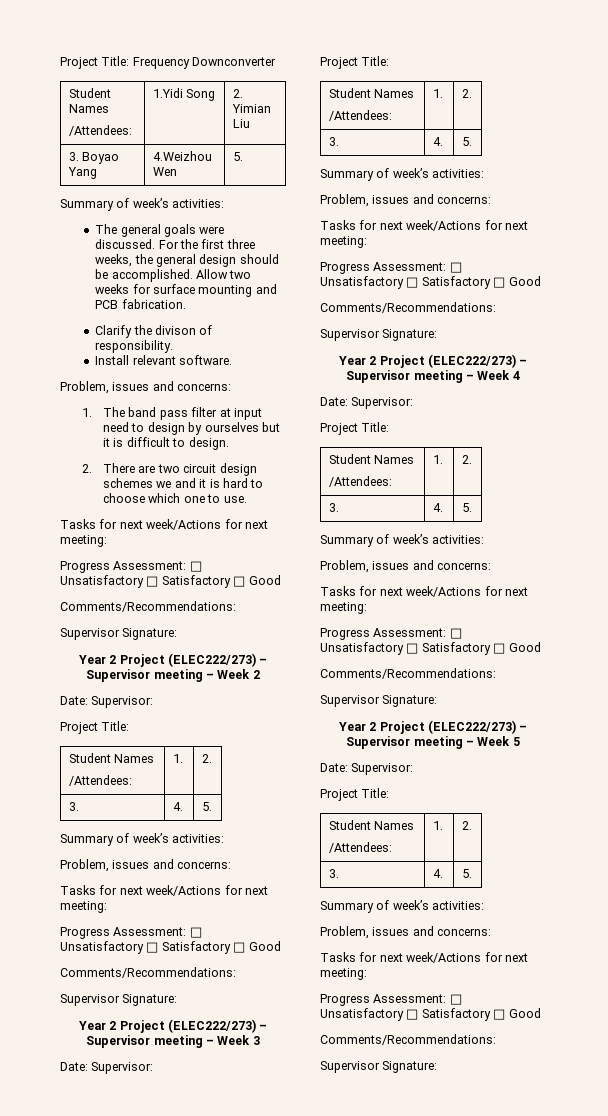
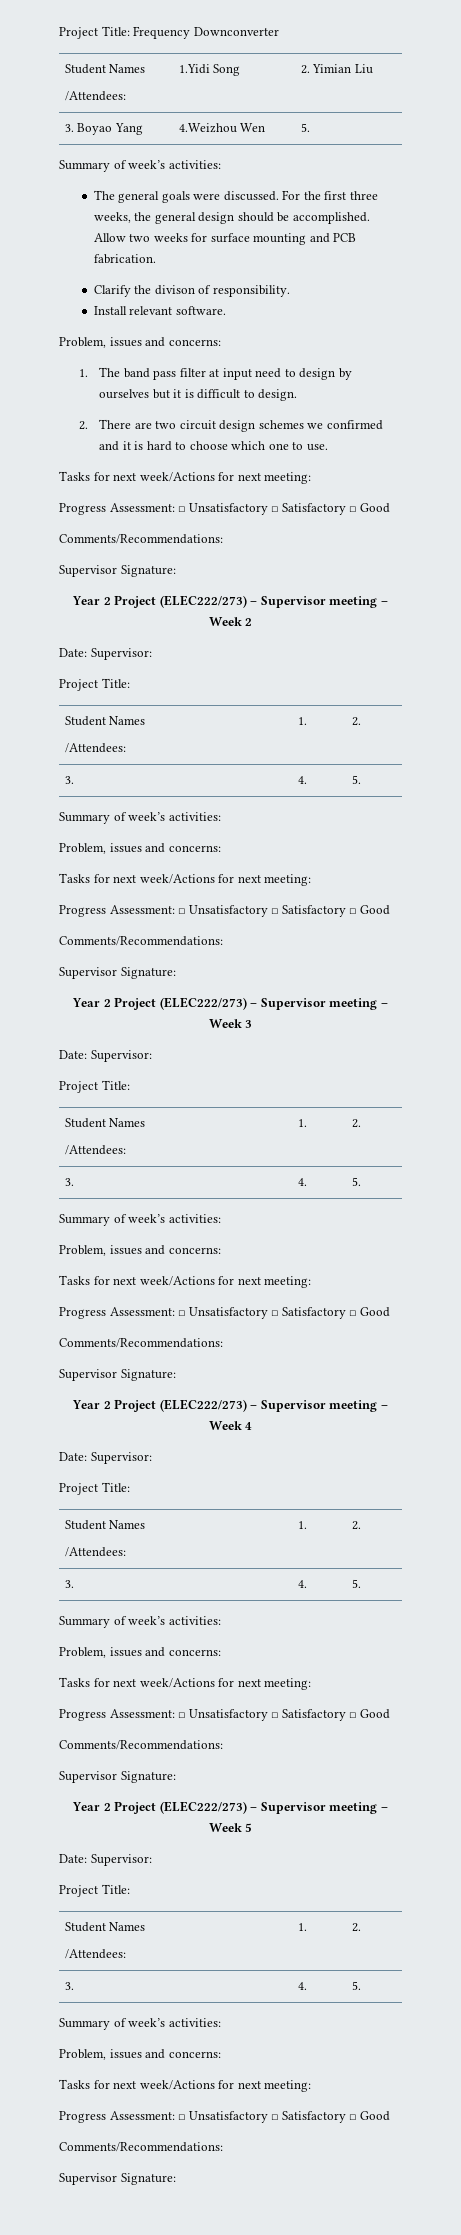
(172, 484) none -> [326,420,383,430] confirmed

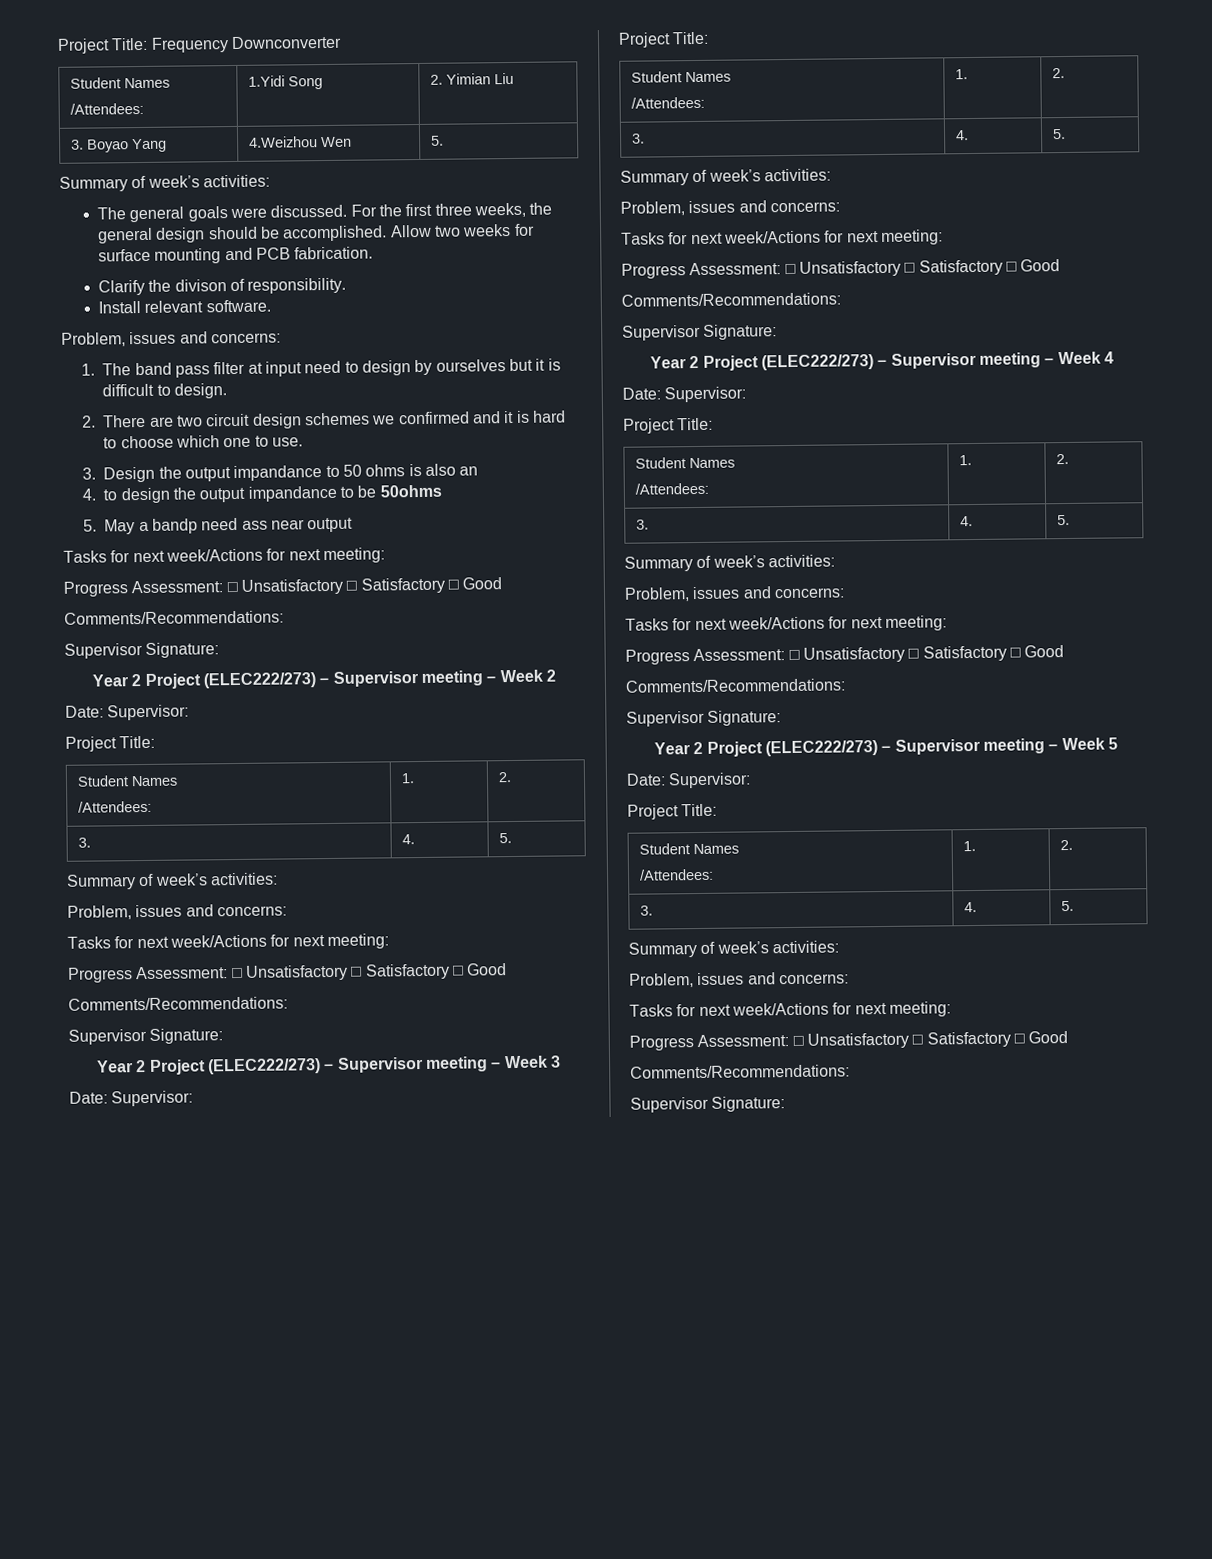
(328, 447) none -> [82,463,479,483] [82,484,442,504] [83,517,354,535] // 3. Design the output impandance to 50 ohms is also an // 4. to design the output impandance to be 50ohms // 5. May a bandp need ass near output

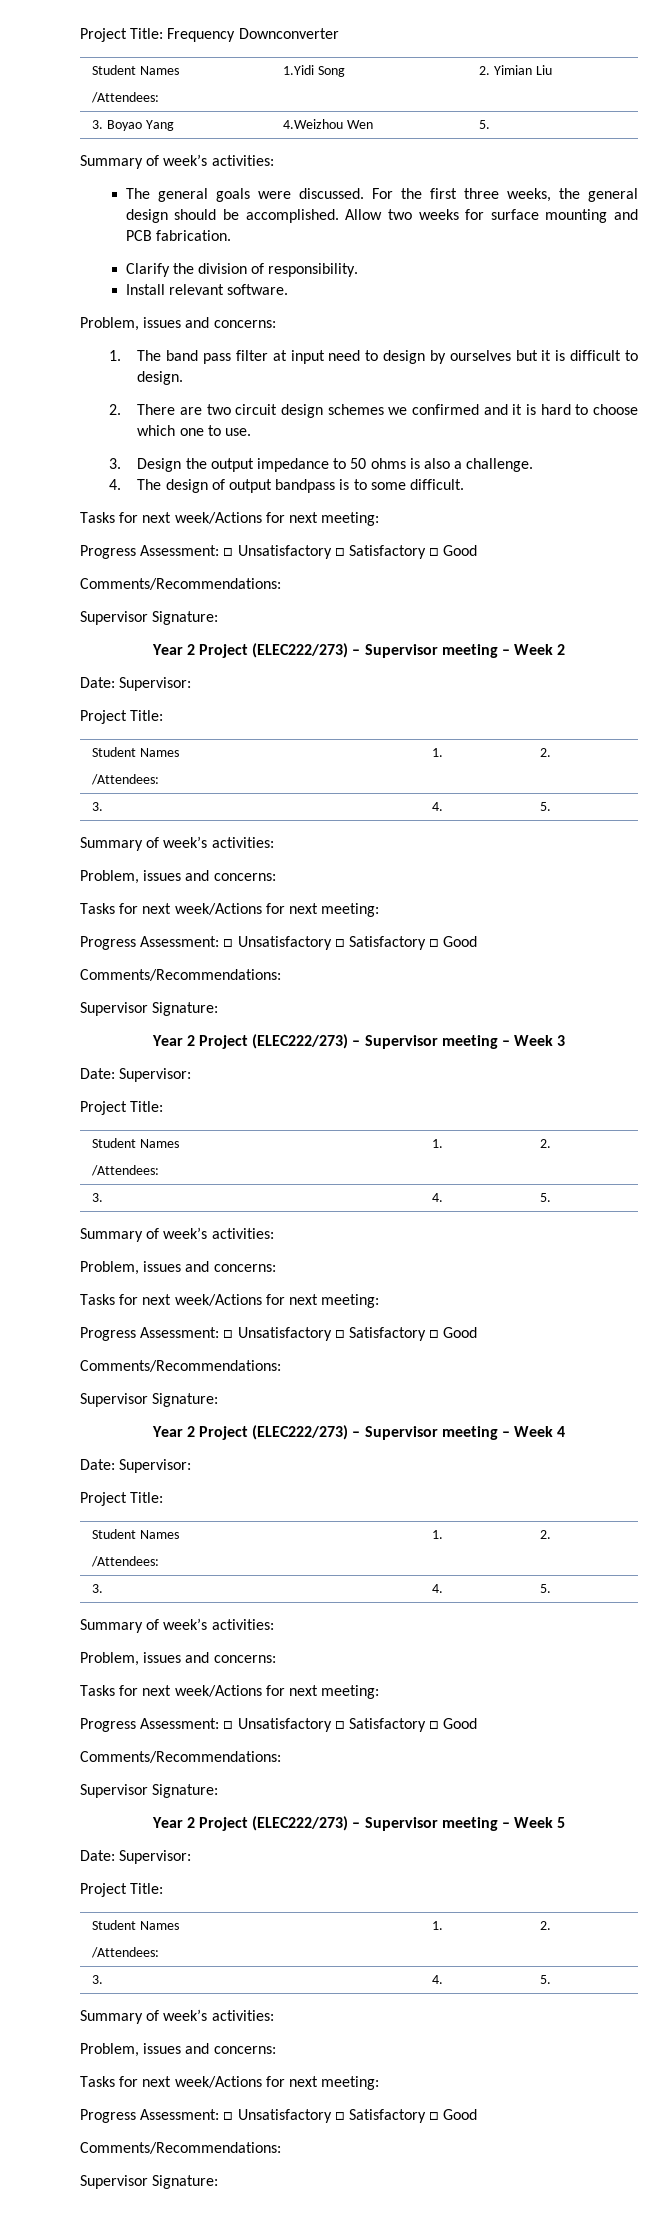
[174,279,227,292] divison -> [198,263,248,274] division
[233,465,323,482] impandance -> [256,458,329,472] impedance
[459,466,479,476] [82,484,442,504] [83,517,354,535] an // 4. to design the output impandance to be 50ohms // 5. May a bandp need ass near output -> [454,458,534,472] [108,479,464,493] a challenge. // 4. The design of output bandpass is to some difficult.

